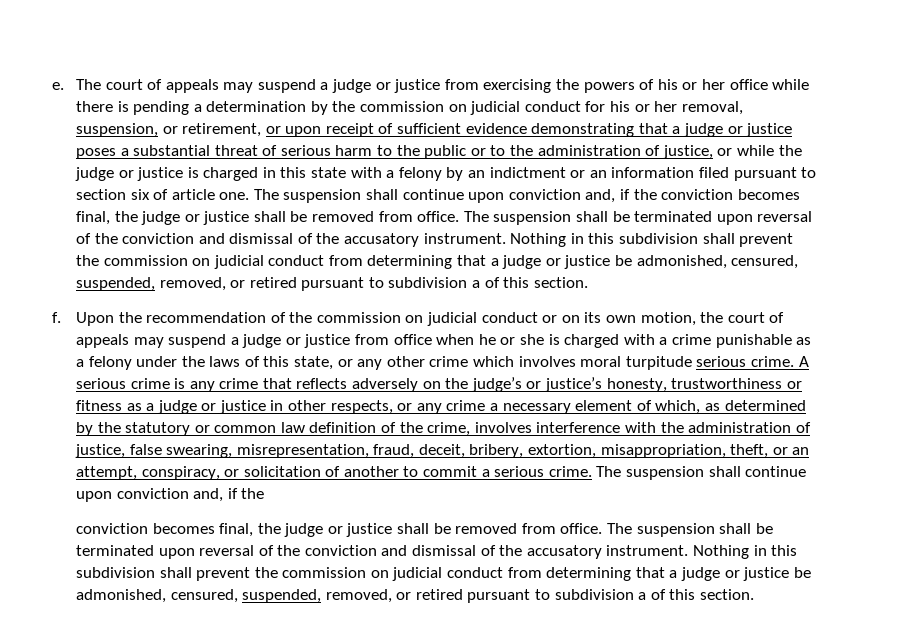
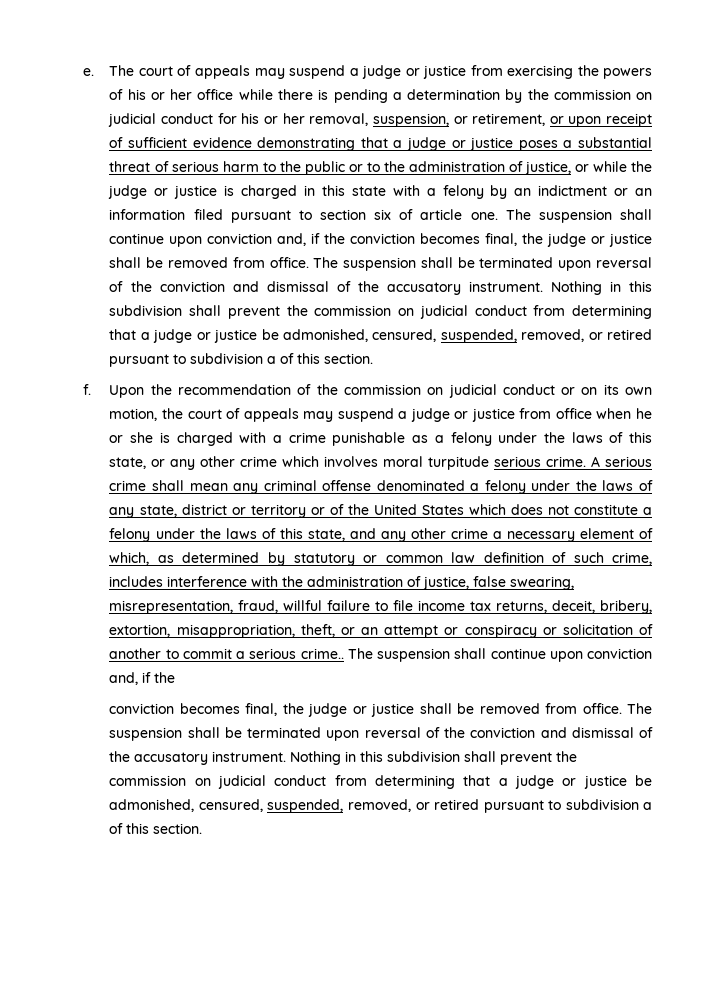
[174,377,802,392] [75,400,442,414] is any crime that reflects adversely on the judge’s or justice’s honesty, trustworthiness or fitness as a judge or justice in other respects, or any -> [152,480,653,494] [109,504,653,518] [109,528,446,542] shall mean any criminal offense denominated a felony under the laws of any state, district or territory or of the United States which does not constitute a felony under the laws of this state, and any other
[97,422,121,433] the -> (285, 559) none
[399,422,532,436] the crime, involves -> [573,552,652,565] [109,576,164,587] such crime, includes
(415, 451) none -> [283,600,548,613] willful failure to file income tax returns,
[75,466,220,480] attempt, conspiracy, -> [384,624,537,638] attempt or conspiracy
[548,466,592,477] crime. -> [300,648,344,659] crime..

